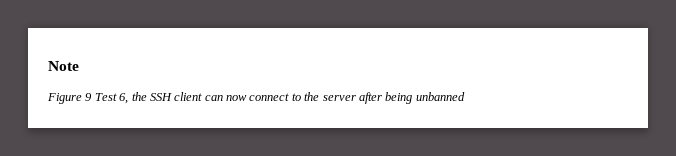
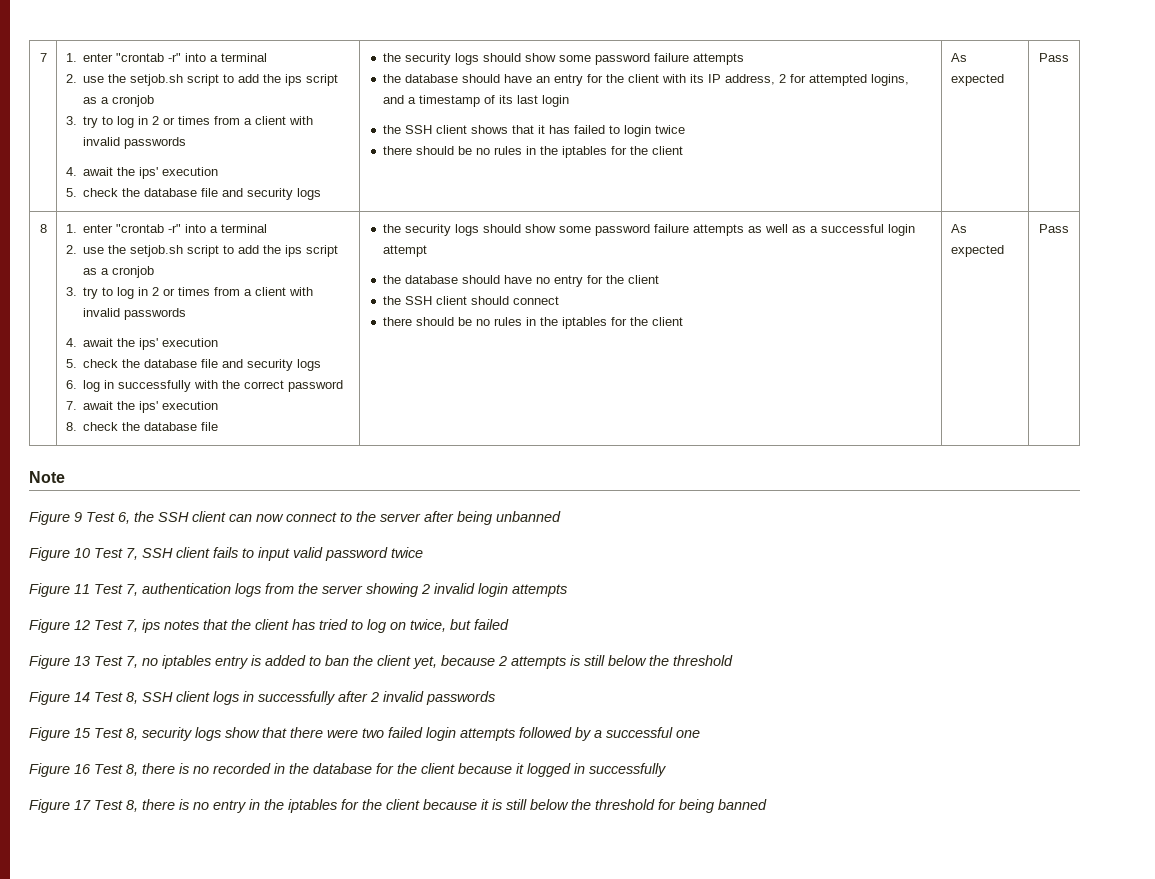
(48, 66) none -> [39,53,47,62] [65,53,268,62] [65,74,339,86] [83,95,155,107] [65,116,314,128] [83,137,187,149] [65,167,219,179] [65,188,322,200] [382,53,744,65] [382,74,909,86] [382,95,569,107] [382,125,685,137] [382,146,683,158] [950,53,967,62] [950,74,1004,86] [1039,53,1069,62] [39,224,47,233] [65,224,268,233] [65,245,339,257] [83,266,155,278] [65,287,314,299] [83,308,187,320] [65,338,219,350] [65,359,322,371] [65,380,344,392] [65,401,219,413] [65,422,219,431] [382,224,915,236] [382,245,427,257] [382,275,659,287] [382,296,559,305] [382,317,683,329] [950,224,967,233] [950,245,1004,257] [1039,224,1069,233] 7 | 1. enter "crontab -r" into a terminal // 2. use the setjob.sh script to add the ips script as a cronjob // 3. try to log in 2 or times from a client with invalid passwords // 4. await the ips' execution // 5. check the database file and security logs | the security logs should show some password failure attempts // the database should have an entry for the client with its IP address, 2 for attempted logins, and a timestamp of its last login // the SSH client shows that it has failed to login twice // there should be no rules in the iptables for the client | As expected | Pass // 8 | 1. enter "crontab -r" into a terminal // 2. use the setjob.sh script to add the ips script as a cronjob // 3. try to log in 2 or times from a client with invalid passwords // 4. await the ips' execution // 5. check the database file and security logs // 6. log in successfully with the correct password // 7. await the ips' execution // 8. check the database file | the security logs should show some password failure attempts as well as a successful login attempt // the database should have no entry for the client // the SSH client should connect // there should be no rules in the iptables for the client | As expected | Pass //
(465, 96) none -> [29,547,423,561] [29,583,567,597] [29,619,509,633] [29,655,733,669] [29,691,495,705] [29,727,700,741] [29,763,666,777] [29,799,767,813] // Figure 10 Test 7, SSH client fails to input valid password twice // Figure 11 Test 7, authentication logs from the server showing 2 invalid login attempts // Figure 12 Test 7, ips notes that the client has tried to log on twice, but failed // Figure 13 Test 7, no iptables entry is added to ban the client yet, because 2 attempts is still below the threshold // Figure 14 Test 8, SSH client logs in successfully after 2 invalid passwords // Figure 15 Test 8, security logs show that there were two failed login attempts followed by a successful one // Figure 16 Test 8, there is no recorded in the database for the client because it logged in successfully // Figure 17 Test 8, there is no entry in the iptables for the client because it is still below the threshold for being banned

